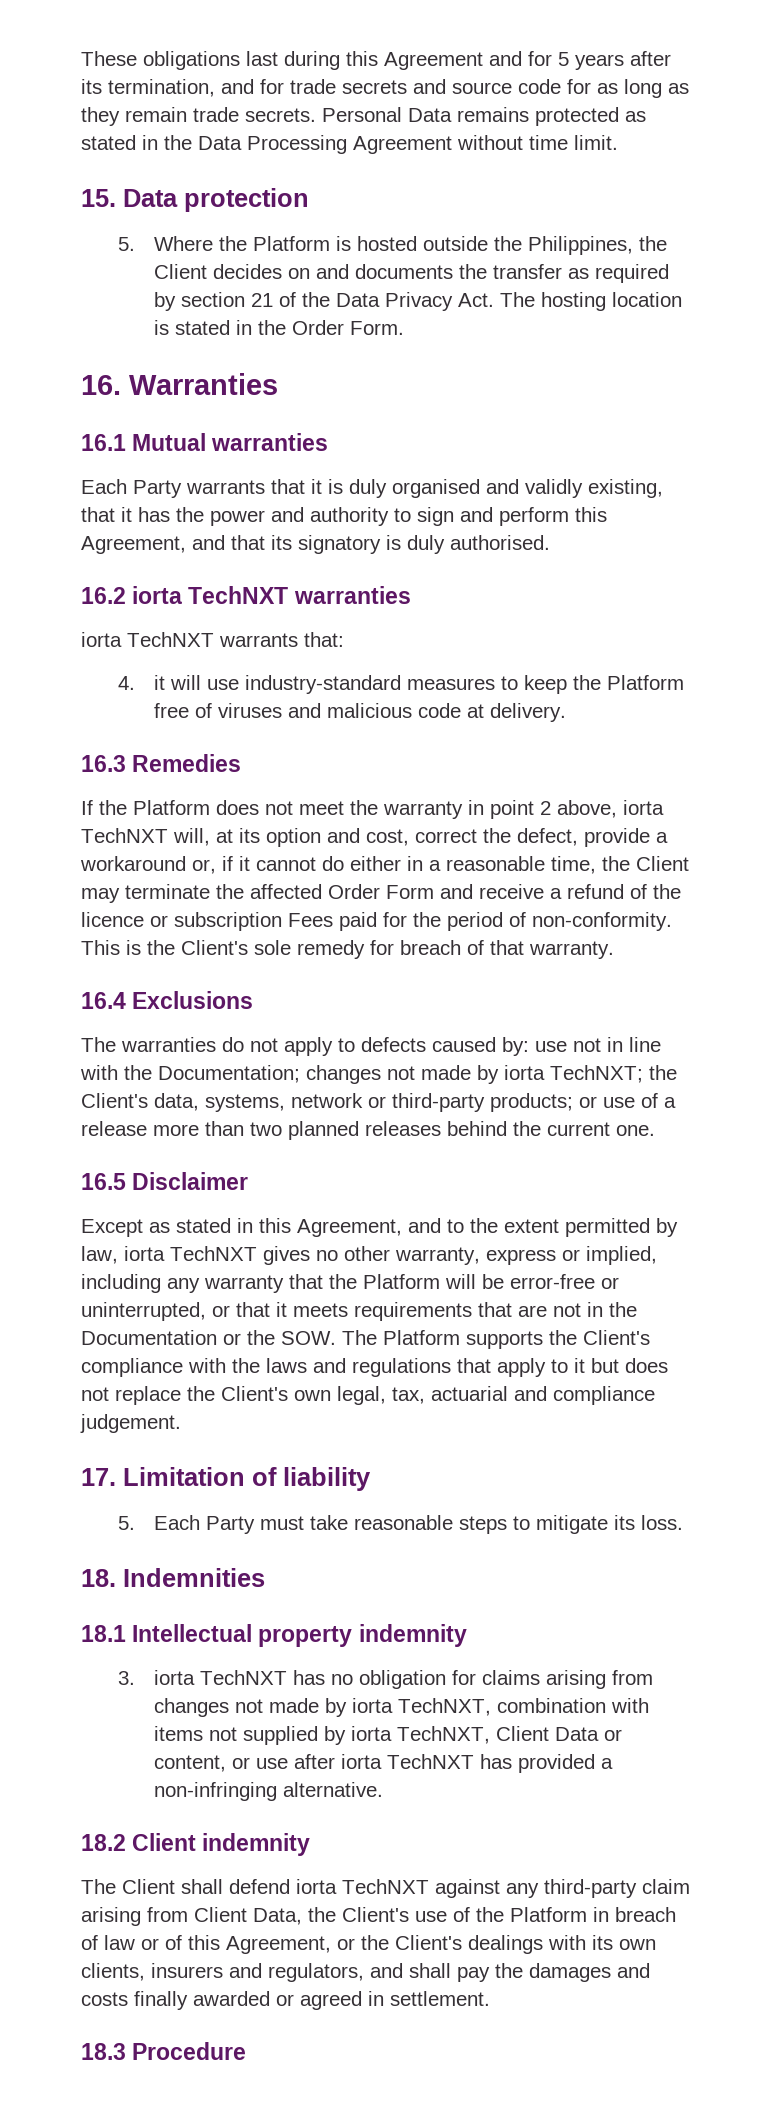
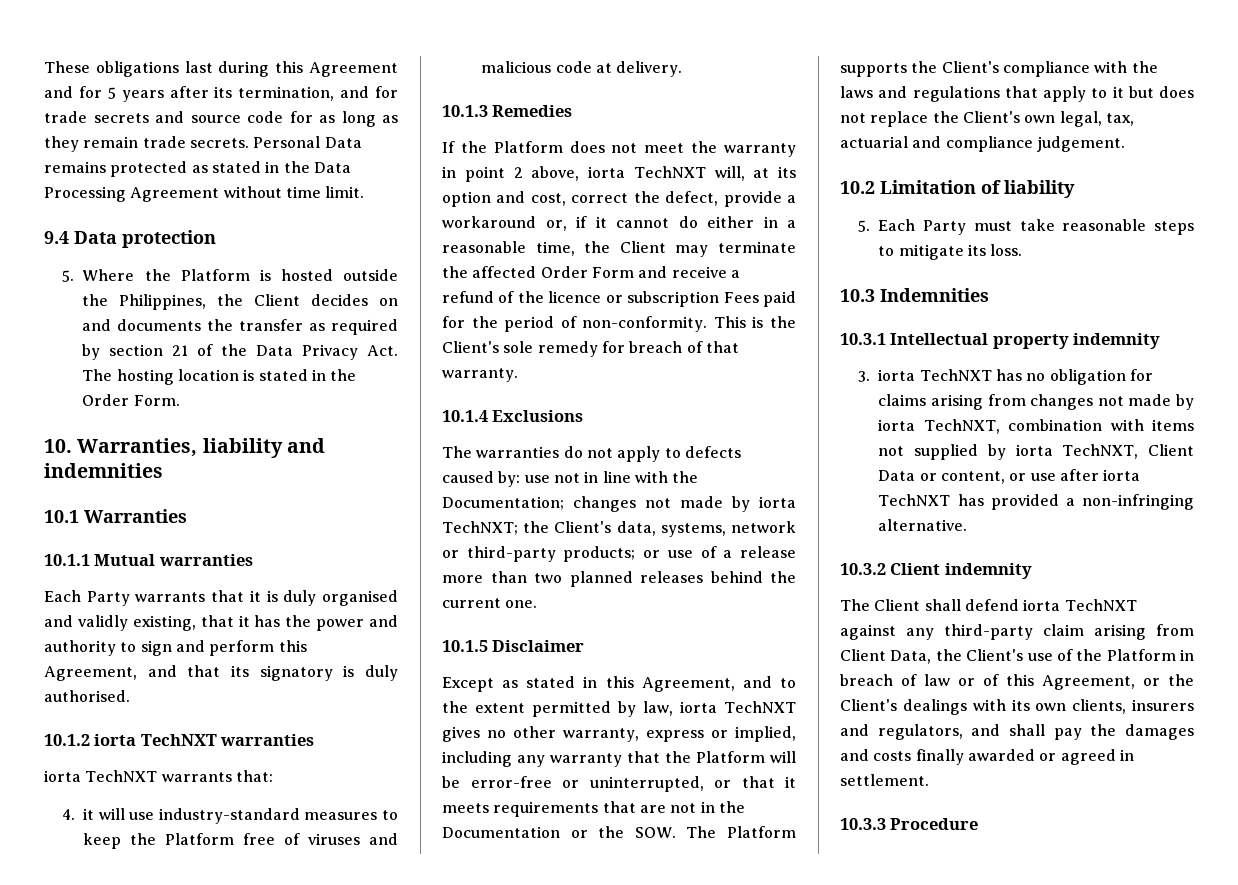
[81,189,116,207] 15. -> [44,231,69,244] 9.4
[81,375,121,395] 16. -> [44,438,325,458] [44,463,163,478] [44,510,79,523] 10. Warranties, liability and indemnities // 10.1
[81,434,126,451] 16.1 -> [44,554,90,566] 10.1.1
[81,587,126,604] 16.2 -> [44,734,90,746] 10.1.2
[81,755,126,772] 16.3 -> [442,105,488,117] 10.1.3
[81,992,126,1009] 16.4 -> [442,410,488,422] 10.1.4
[81,1173,126,1190] 16.5 -> [442,640,488,652] 10.1.5
[81,1468,116,1486] 17. -> [840,181,875,194] 10.2
[81,1569,116,1587] 18. -> [840,289,875,302] 10.3
[81,1625,126,1642] 18.1 -> [840,333,886,345] 10.3.1
[81,1834,126,1851] 18.2 -> [840,563,886,575] 10.3.2
[81,2043,126,2060] 18.3 -> [840,818,886,830] 10.3.3

